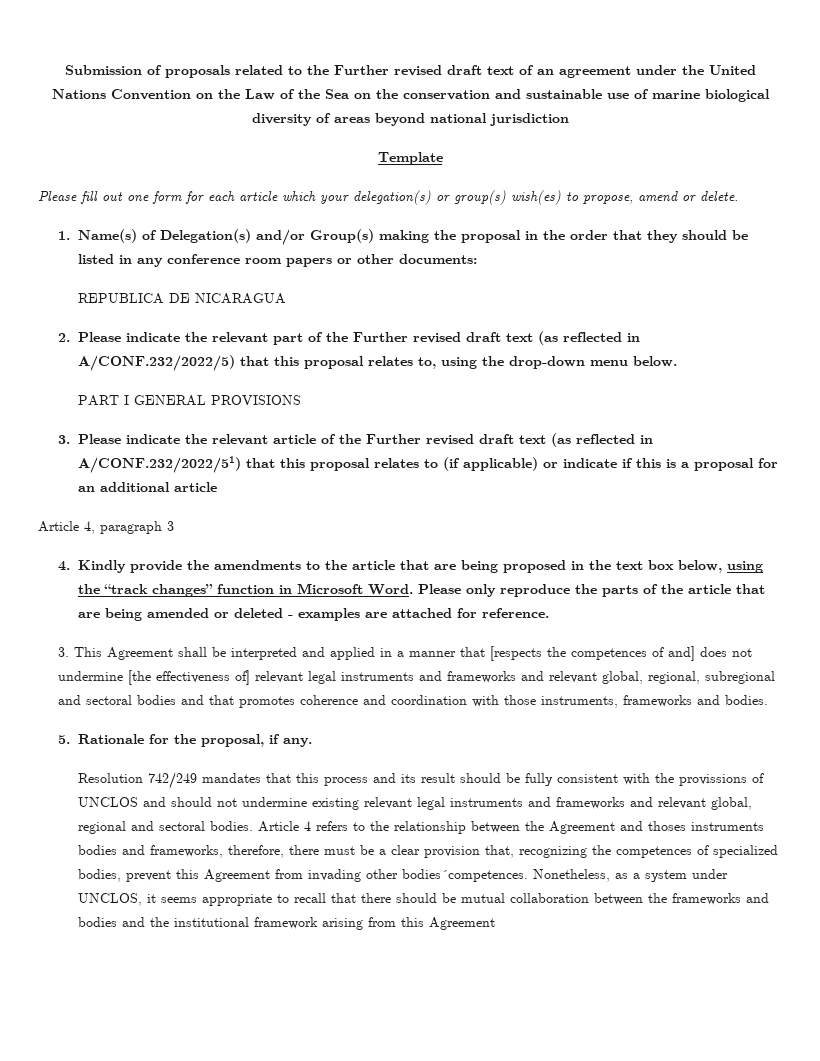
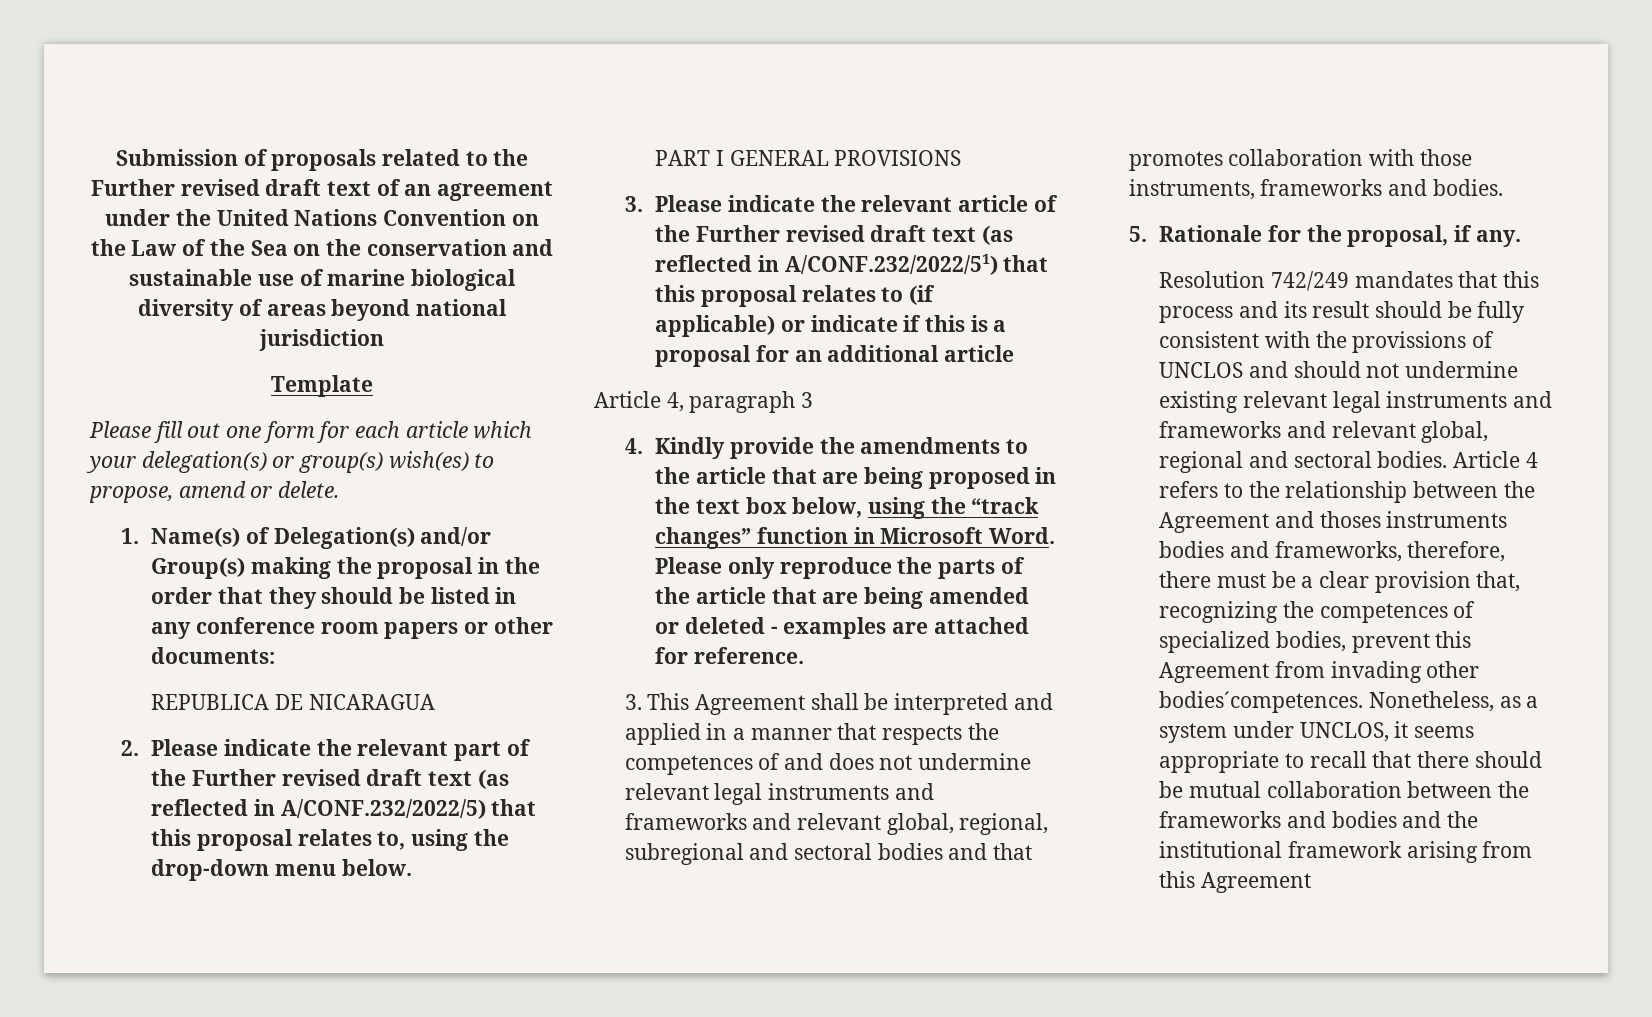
[489,646,695,661] [respects the competences of and] -> [882,723,999,745] [624,753,824,775] respects the competences of and
[127,670,250,685] [the effectiveness of] -> (1032, 761) none
[299,695,467,705] coherence and coordination -> [1228,149,1364,166] collaboration

